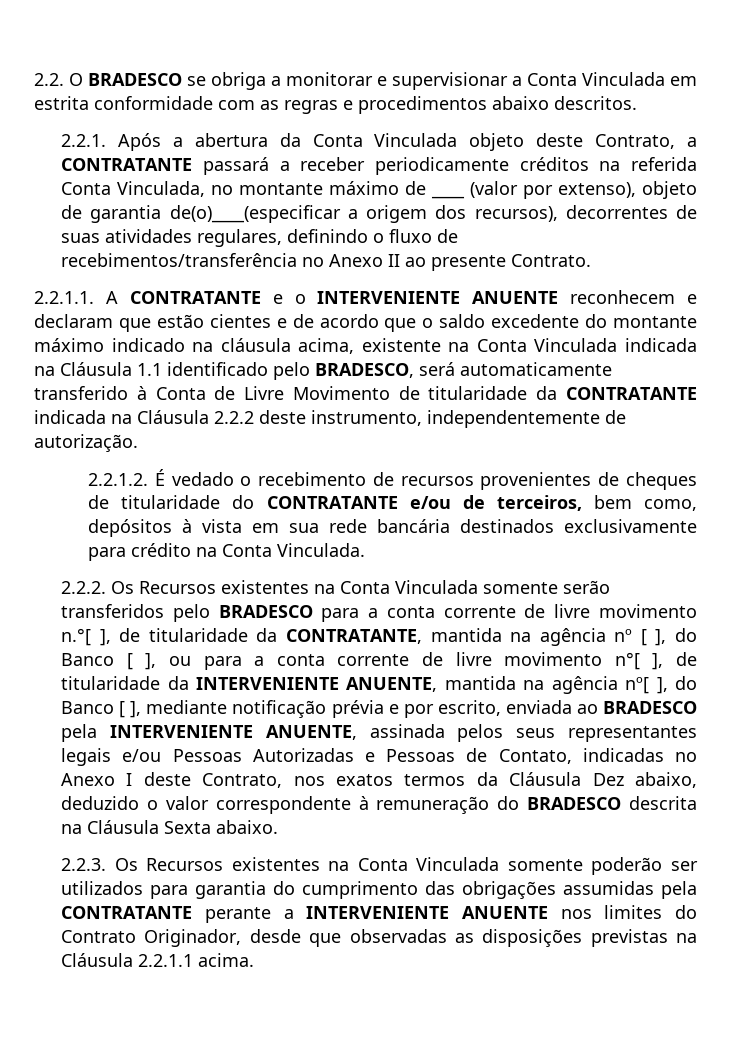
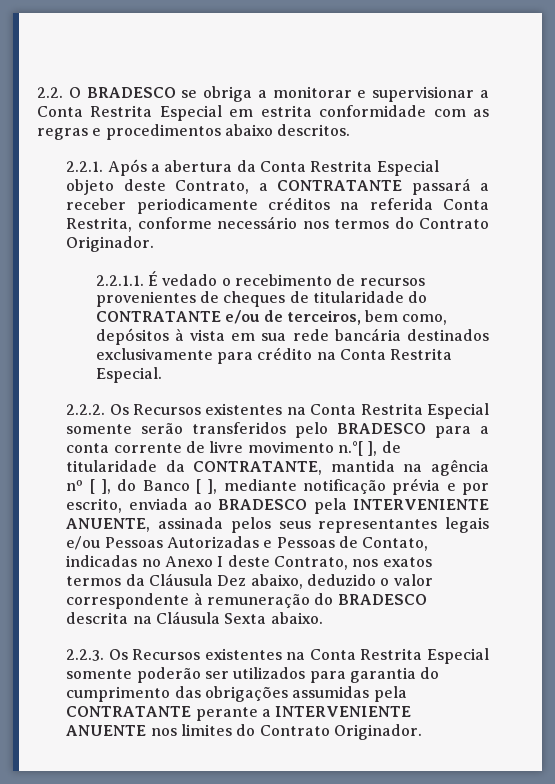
[582,72,665,86] Vinculada -> [90,105,222,121] Restrita Especial
[374,133,458,147] Vinculada -> [310,160,439,176] Restrita Especial
[117,181,427,197] [431,181,697,199] [61,205,697,223] [61,229,459,247] [61,253,592,271] [34,290,697,304] [34,314,697,332] [34,338,697,354] [34,362,612,380] [34,386,697,400] [34,410,626,428] [34,434,138,452] [88,473,149,486] Vinculada, no montante máximo de ____ (valor por extenso), objeto de garantia de(o)____(especificar a origem dos recursos), decorrentes de suas atividades regulares, definindo o fluxo de recebimentos/transferência no Anexo II ao presente Contrato. // 2.2.1.1. A CONTRATANTE e o INTERVENIENTE ANUENTE reconhecem e declaram que estão cientes e de acordo que o saldo excedente do montante máximo indicado na cláusula acima, existente na Conta Vinculada indicada na Cláusula 1.1 identificado pelo BRADESCO, será automaticamente transferido à Conta de Livre Movimento de titularidade da CONTRATANTE indicada na Cláusula 2.2.2 deste instrumento, independentemente de autorização. // 2.2.1.2. -> [66,216,489,232] [66,236,155,252] [95,275,144,286] Restrita, conforme necessário nos termos do Contrato Originador. // 2.2.1.1.
[277,543,366,557] Vinculada. -> [390,348,453,360] [95,367,162,383] Restrita Especial.
[395,580,479,594] Vinculada -> [360,403,490,419] Restrita Especial
[168,652,697,670] [61,676,697,694] [61,701,142,718] ou para a conta corrente de livre movimento n°[ ], de titularidade da INTERVENIENTE ANUENTE, mantida na agência nº[ ], do Banco [ ], -> (218, 486) none
[416,857,500,871] Vinculada -> [360,648,489,664] Restrita Especial
[144,929,697,947] [61,953,255,967] Originador, desde que observadas as disposições previstas na Cláusula 2.2.1.1 acima. -> [333,724,422,740] Originador.

